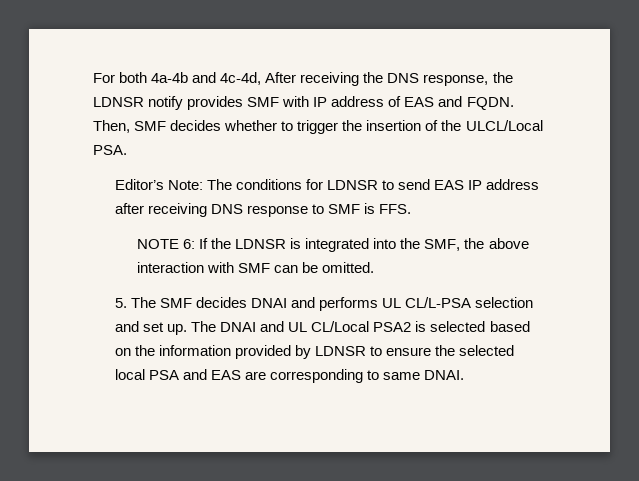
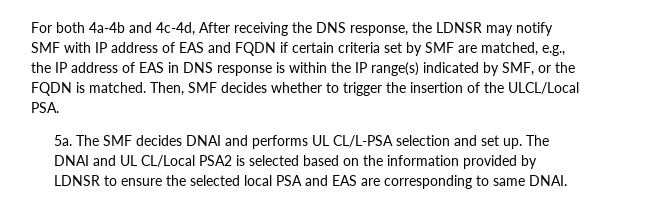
[148,96,244,110] notify provides -> [486,22,553,36] may notify
[466,97,514,110] FQDN. -> [235,42,565,56] [31,62,575,76] [31,82,146,96] FQDN if certain criteria set by SMF are matched, e.g., the IP address of EAS in DNS response is within the IP range(s) indicated by SMF, or the FQDN is matched.
[114,179,540,190] [114,203,412,217] [136,238,529,252] [136,262,375,273] [114,298,127,308] Editor’s Note: The conditions for LDNSR to send EAS IP address after receiving DNS response to SMF is FFS. // NOTE 6: If the LDNSR is integrated into the SMF, the above interaction with SMF can be omitted. // 5. -> [54,135,73,146] 5a.

